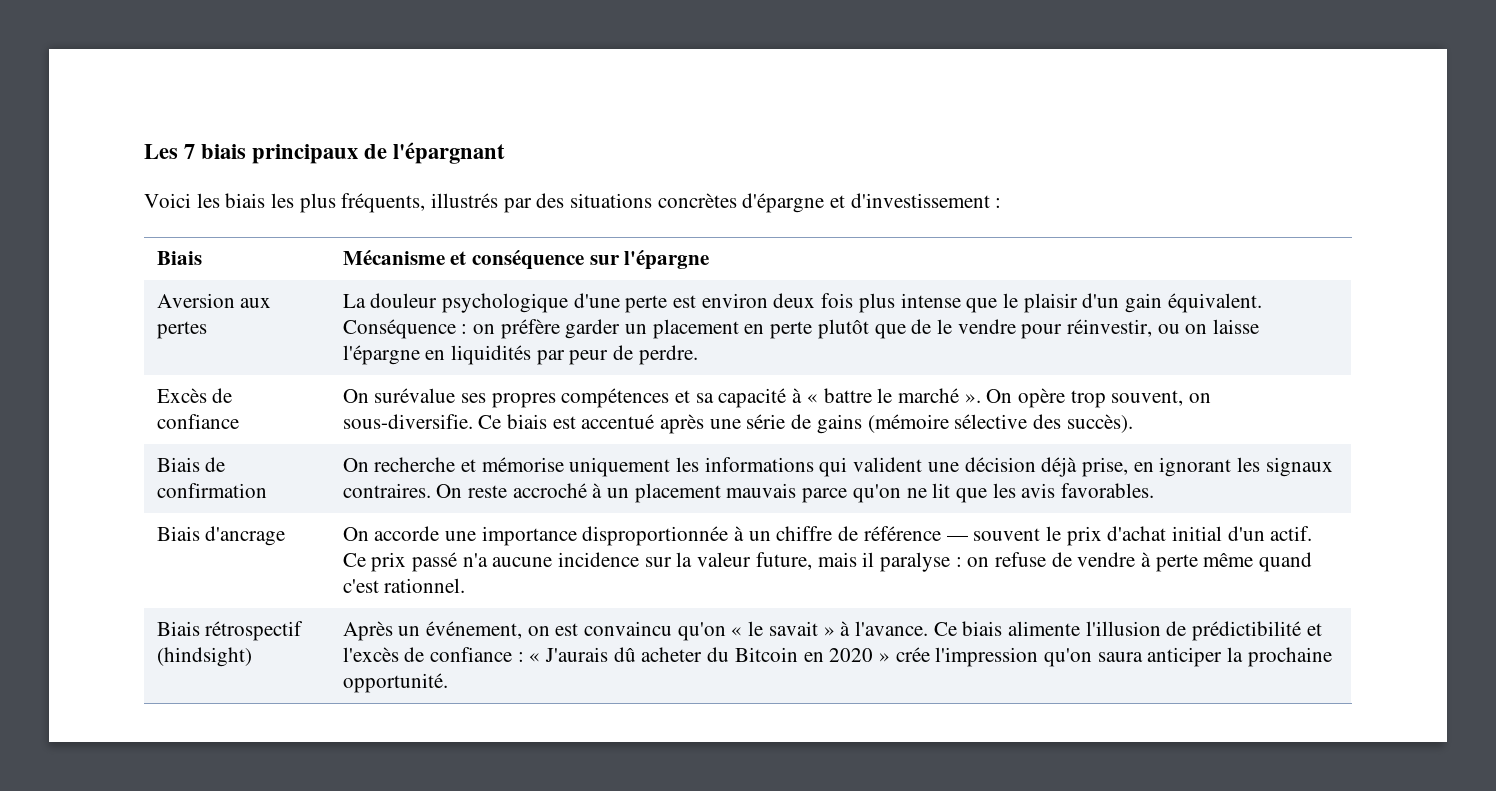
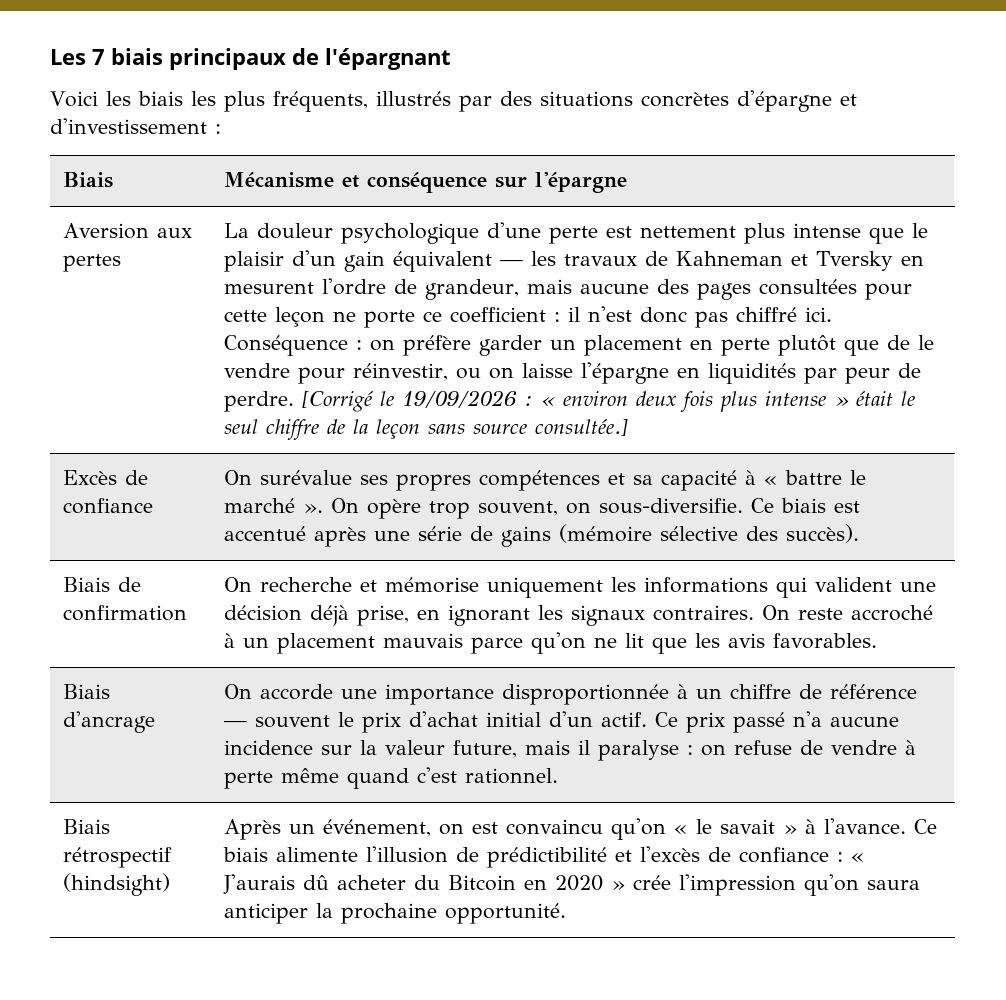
[701,293,854,308] environ deux fois -> [640,226,737,238] nettement
[1167,293,1262,313] équivalent. -> [393,251,925,272] [224,278,913,300] [224,306,833,328] équivalent — les travaux de Kahneman et Tversky en mesurent l'ordre de grandeur, mais aucune des pages consultées pour cette leçon ne porte ce coefficient : il n'est donc pas chiffré ici.
(698, 355) none -> [302,390,916,412] [224,418,629,440] [Corrigé le 19/09/2026 : « environ deux fois plus intense » était le seul chiffre de la leçon sans source consultée.]

